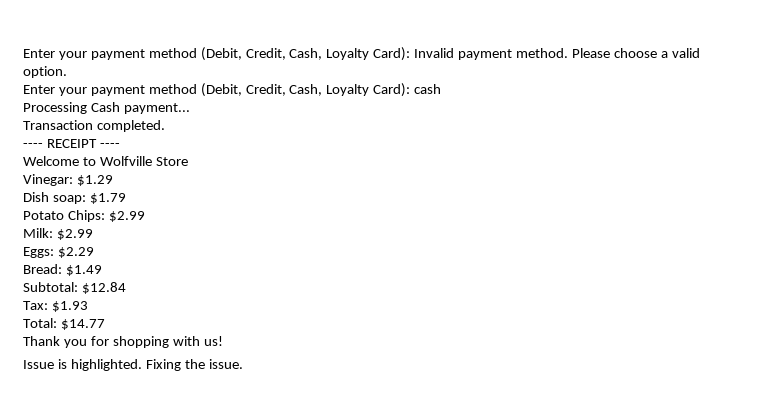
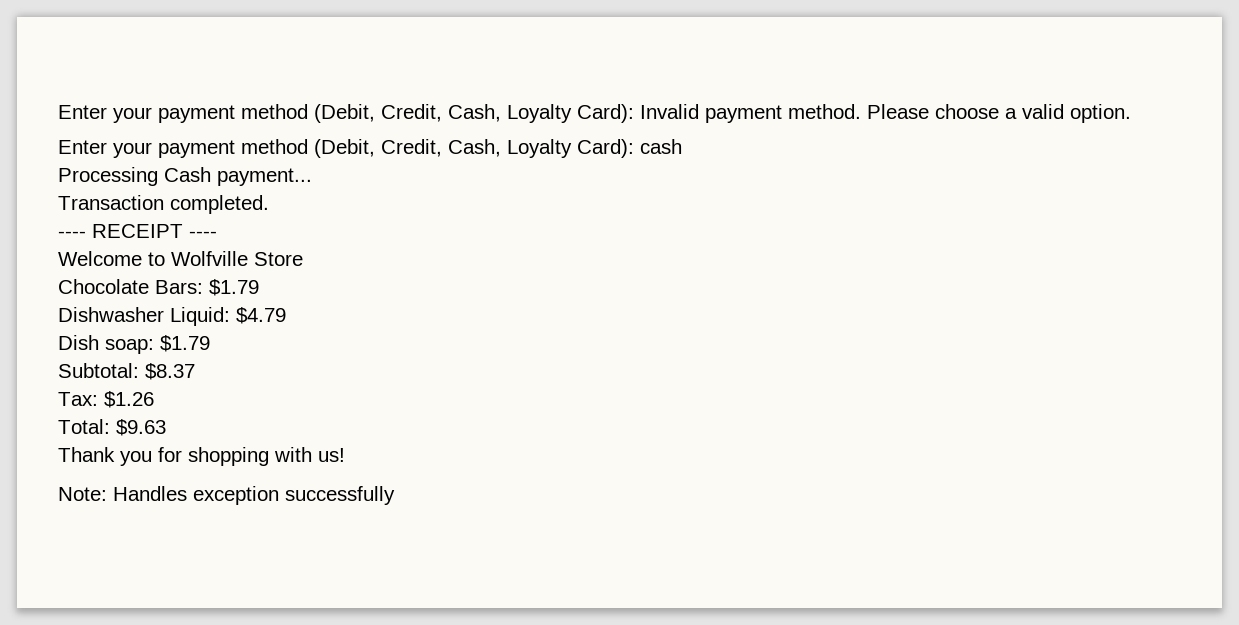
[23,174,113,186] [23,192,126,204] [23,210,145,222] [23,228,93,240] [23,247,94,258] [23,264,102,276] Vinegar: $1.29 // Dish soap: $1.79 // Potato Chips: $2.99 // Milk: $2.99 // Eggs: $2.29 // Bread: $1.49 -> [58,279,259,296] [58,307,286,326] [58,335,210,354] Chocolate Bars: $1.79 // Dishwasher Liquid: $4.79 // Dish soap: $1.79
[81,282,126,294] $12.84 -> [145,363,195,380] $8.37
[51,301,88,312] $1.93 -> [104,391,154,408] $1.26
[60,319,105,330] $14.77 -> [116,419,166,436] $9.63
[23,359,243,371] Issue is highlighted. Fixing the issue. -> [58,486,395,505] Note: Handles exception successfully

